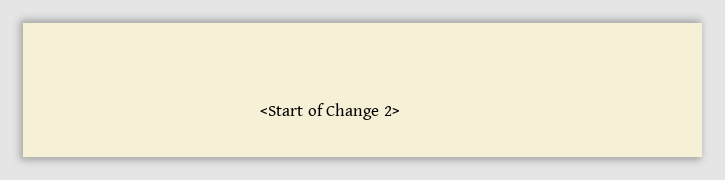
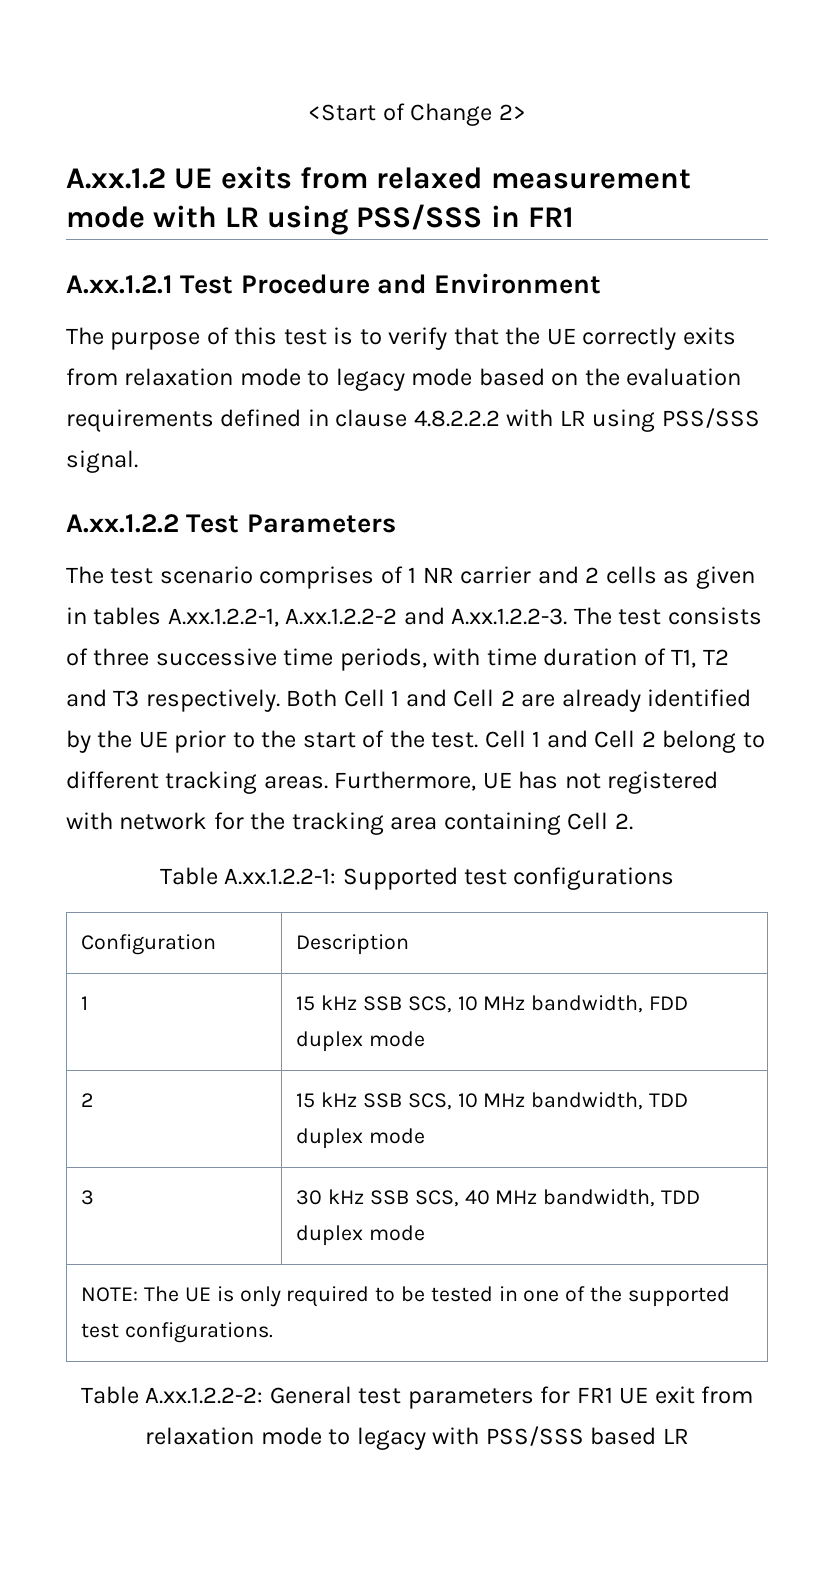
(400, 111) none -> [66,166,691,189] [66,204,574,235] [66,273,602,294] [66,327,736,350] [66,368,742,391] [66,408,760,432] [66,450,138,473] [66,514,396,533] [66,566,755,589] [66,607,762,627] [66,648,729,671] [66,689,752,712] [66,730,765,753] [66,771,719,794] [66,812,633,835] [159,867,675,890] [81,934,217,955] [296,934,410,955] [81,996,89,1010] [296,995,688,1013] [296,1031,426,1052] [81,1093,94,1107] [296,1092,688,1110] [296,1128,426,1149] [81,1190,95,1205] [296,1189,700,1207] [296,1225,426,1246] [81,1286,730,1307] [81,1322,274,1343] [80,1386,754,1409] [145,1426,689,1450] // A.xx.1.2 UE exits from relaxed measurement mode with LR using PSS/SSS in FR1 // A.xx.1.2.1 Test Procedure and Environment // The purpose of this test is to verify that the UE correctly exits from relaxation mode to legacy mode based on the evaluation requirements defined in clause 4.8.2.2.2 with LR using PSS/SSS signal. // A.xx.1.2.2 Test Parameters // The test scenario comprises of 1 NR carrier and 2 cells as given in tables A.xx.1.2.2-1, A.xx.1.2.2-2 and A.xx.1.2.2-3. The test consists of three successive time periods, with time duration of T1, T2 and T3 respectively. Both Cell 1 and Cell 2 are already identified by the UE prior to the start of the test. Cell 1 and Cell 2 belong to different tracking areas. Furthermore, UE has not registered with network for the tracking area containing Cell 2. // Table A.xx.1.2.2-1: Supported test configurations // Configuration | Description // 1 | 15 kHz SSB SCS, 10 MHz bandwidth, FDD duplex mode // 2 | 15 kHz SSB SCS, 10 MHz bandwidth, TDD duplex mode // 3 | 30 kHz SSB SCS, 40 MHz bandwidth, TDD duplex mode // NOTE: The UE is only required to be tested in one of the supported test configurations. // Table A.xx.1.2.2-2: General test parameters for FR1 UE exit from relaxation mode to legacy with PSS/SSS based LR

